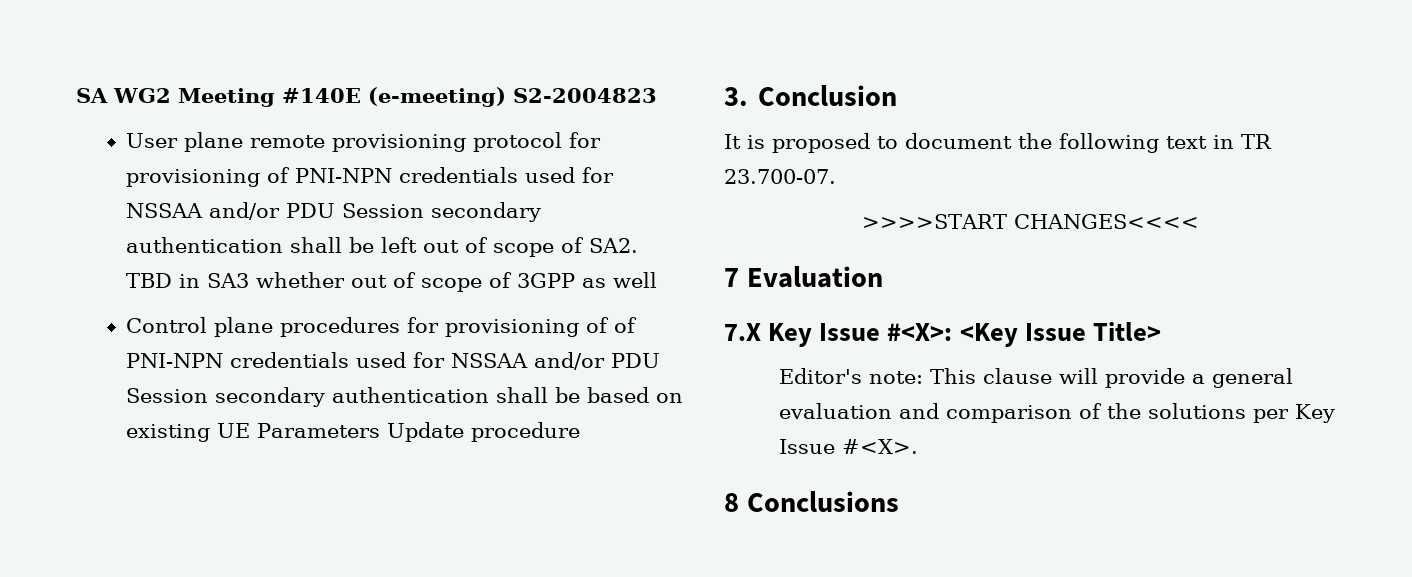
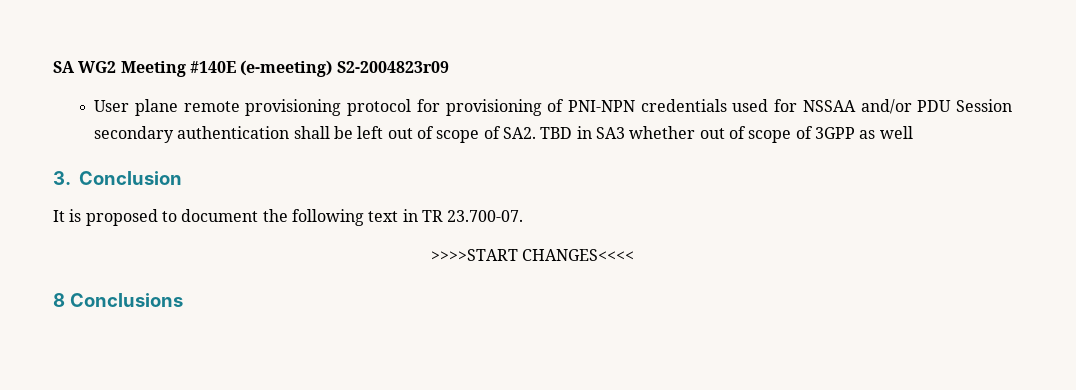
[513,88,657,103] S2-2004823 -> [336,61,449,73] S2-2004823r09
[126,317,638,337] [126,352,661,370] [126,387,684,407] [126,422,581,442] // Control plane procedures for provisioning of of PNI-NPN credentials used for NSSAA and/or PDU Session secondary authentication shall be based on existing UE Parameters Update procedure -> (913, 132) none
[724,266,883,288] [724,322,1161,347] [779,368,1294,388] [779,403,1336,423] [779,439,919,454] // 7 Evaluation // 7.X Key Issue #<X>: <Key Issue Title> // Editor's note: This clause will provide a general evaluation and comparison of the solutions per Key Issue #<X>. -> (635, 255) none

